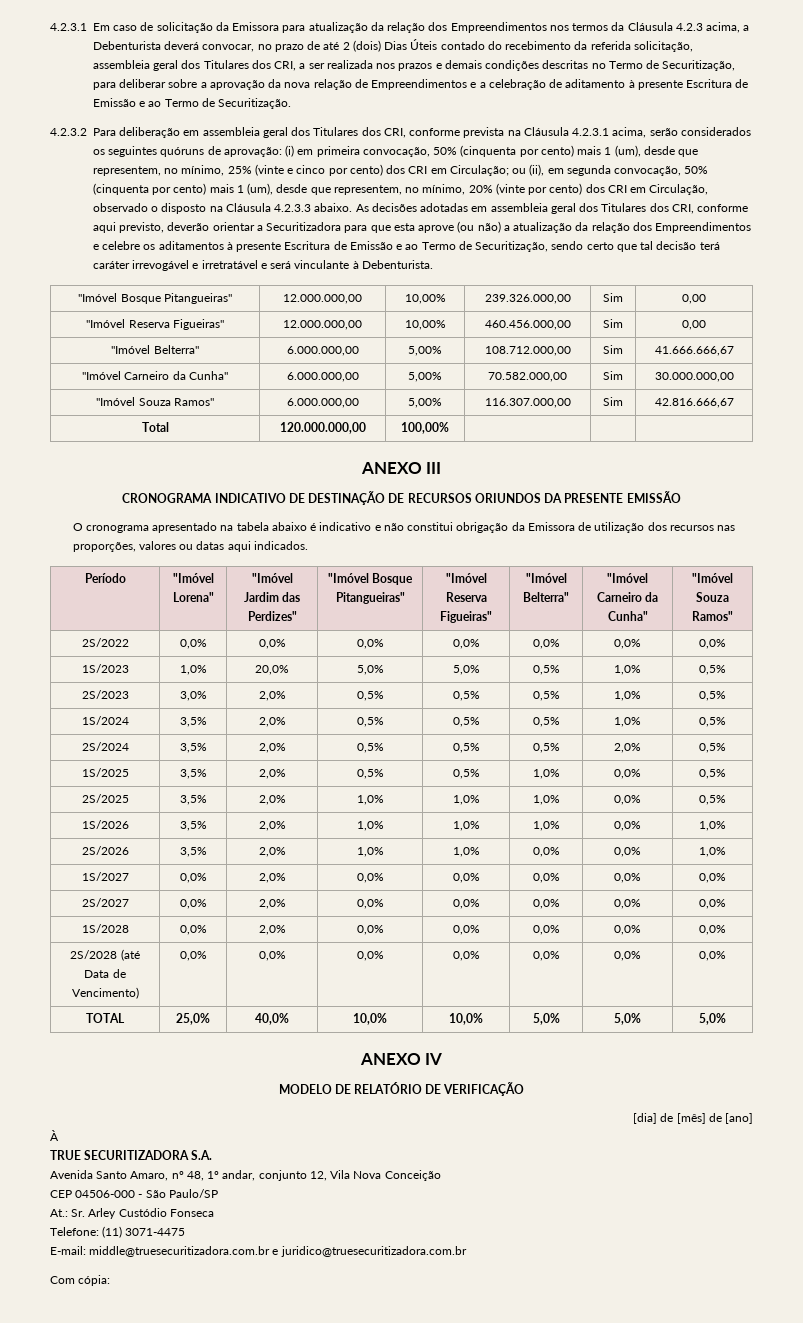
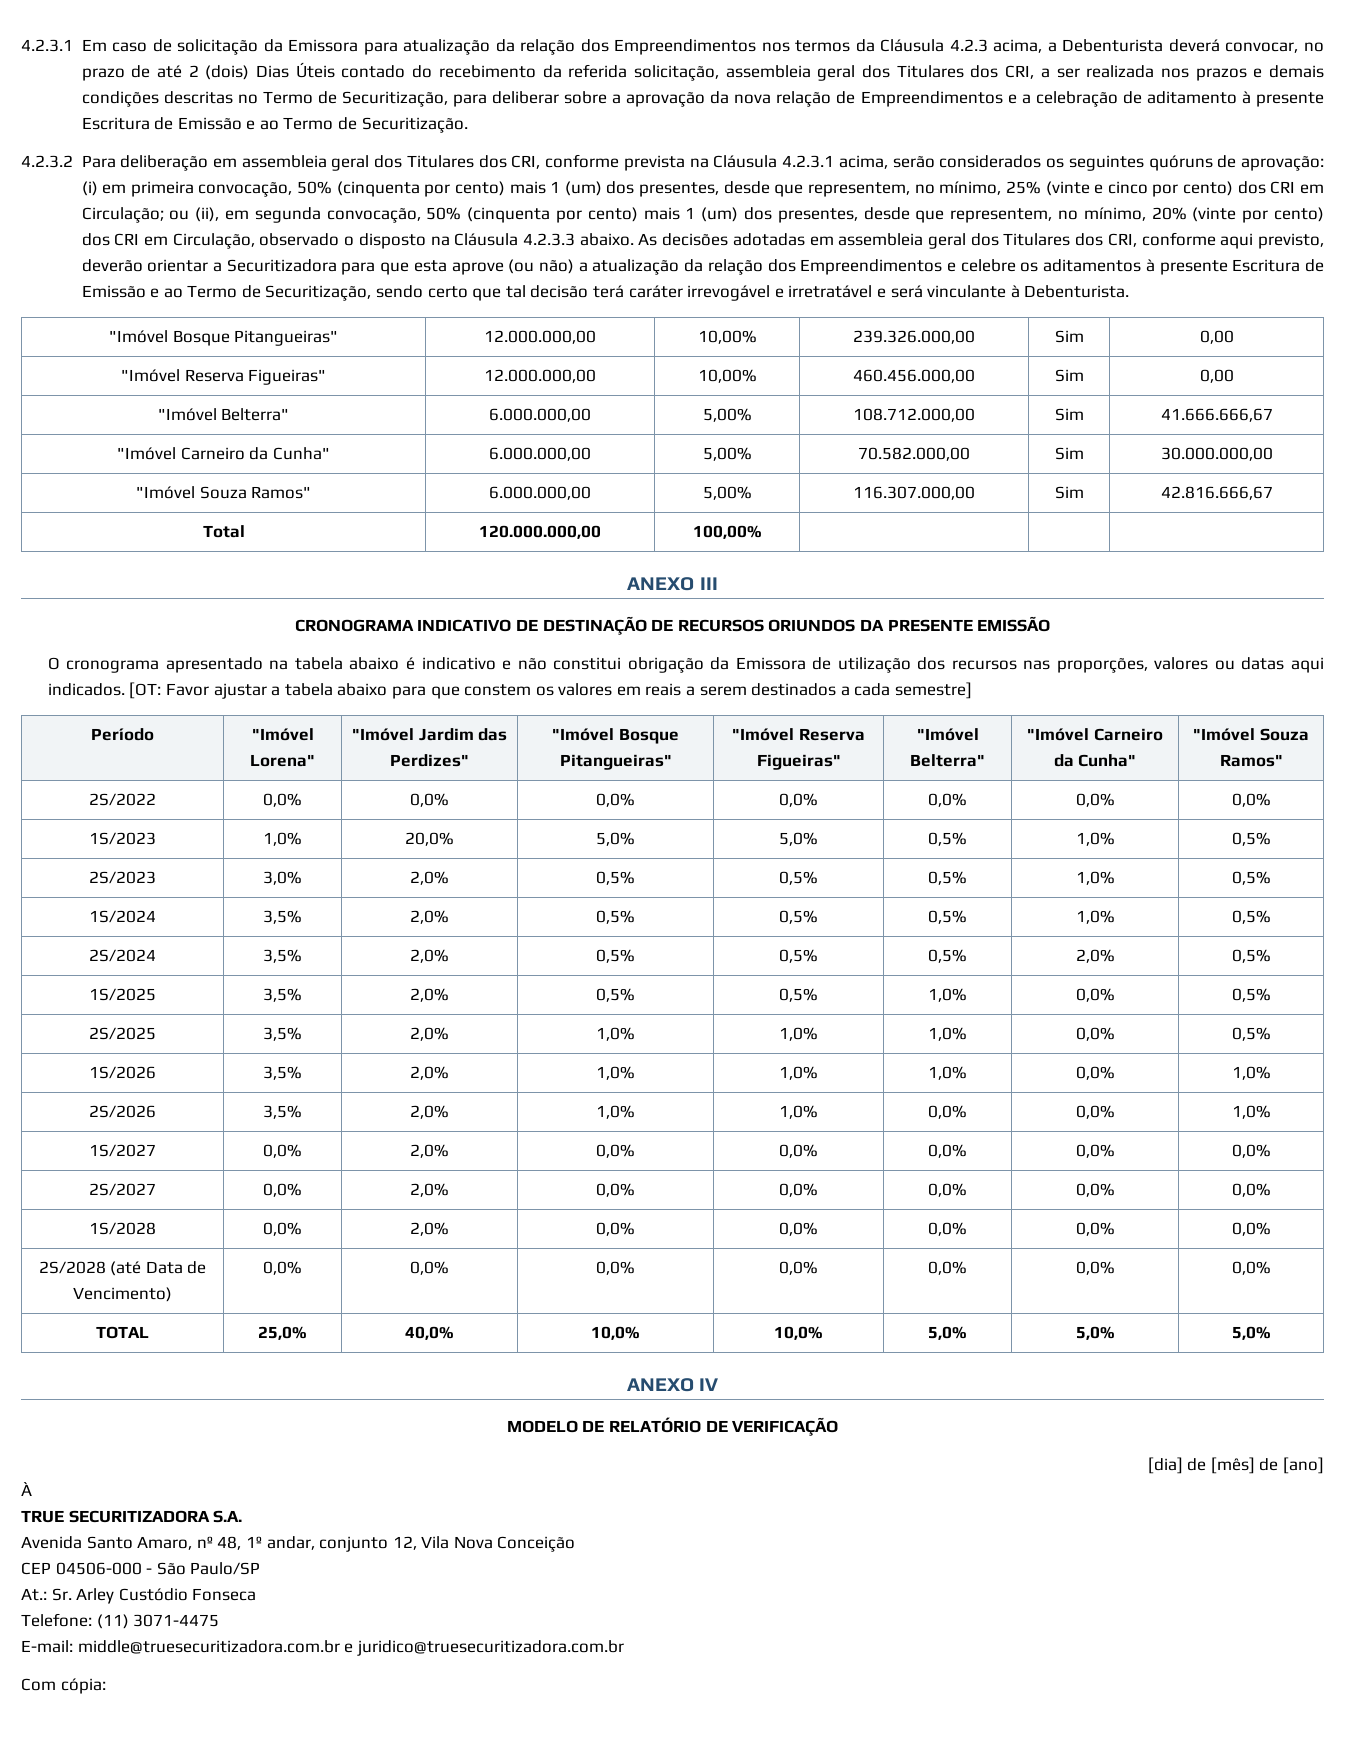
[614,145,641,157] (um), -> [564,181,720,197] (um) dos presentes,
[247,183,274,195] (um), -> [701,207,858,223] (um) dos presentes,
(308, 545) none -> [129,682,973,699] [OT: Favor ajustar a tabela abaixo para que constem os valores em reais a serem destinados a cada semestre]

